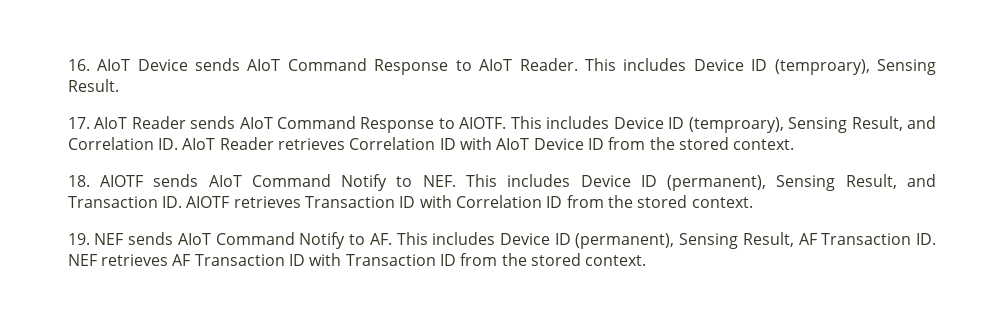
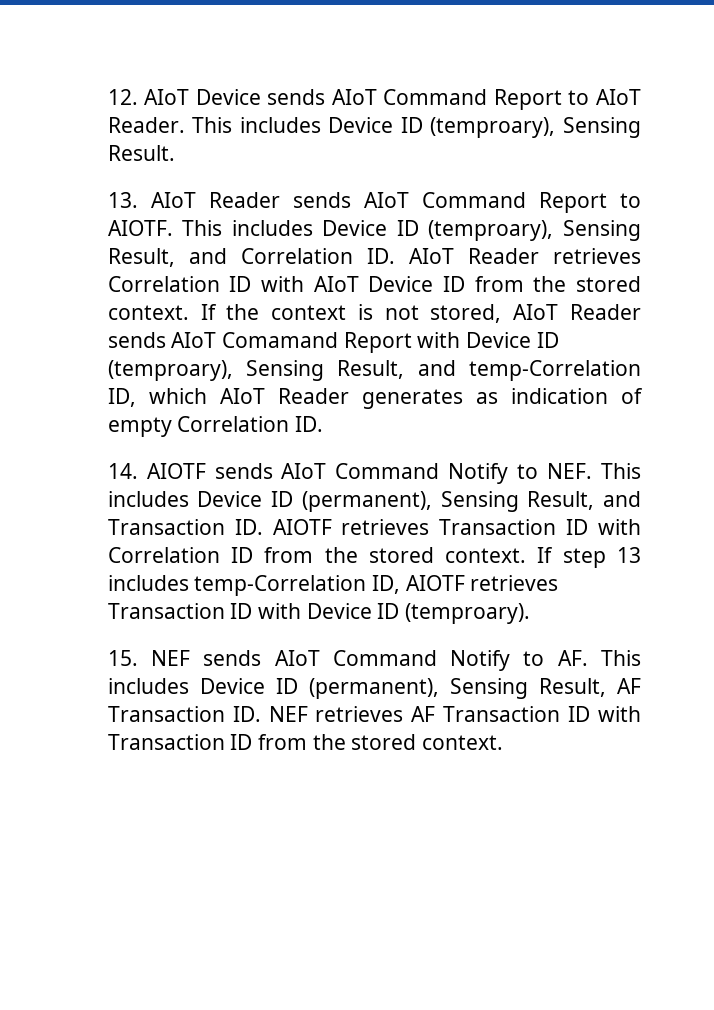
[67,59,90,71] 16. -> [107,89,138,105] 12.
[374,59,449,75] Response -> [493,89,562,110] Report
[67,117,90,129] 17. -> [107,192,138,208] 13.
[360,117,435,133] Response -> [538,192,607,213] Report
[67,175,90,187] // 18. -> [200,304,641,323] [107,332,559,353] [107,360,641,381] [107,388,643,409] [107,416,324,437] [107,463,138,479] If the context is not stored, AIoT Reader sends AIoT Comamand Report with Device ID (temproary), Sensing Result, and temp-Correlation ID, which AIoT Reader generates as indication of empty Correlation ID. // 14.
[67,233,90,245] // 19. -> [537,547,641,568] [107,575,559,596] [107,603,531,624] [107,650,138,666] If step 13 includes temp-Correlation ID, AIOTF retrieves Transaction ID with Device ID (temproary). // 15.

